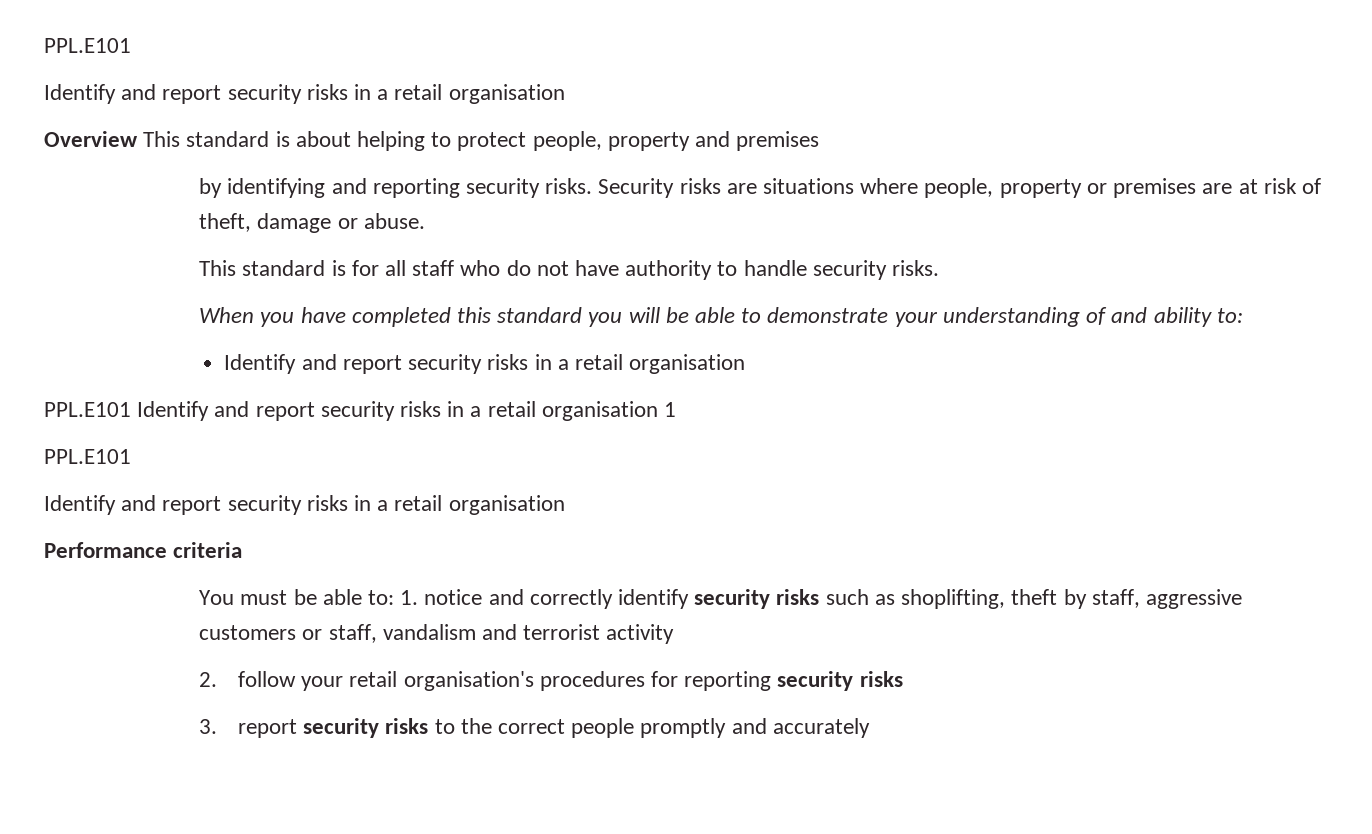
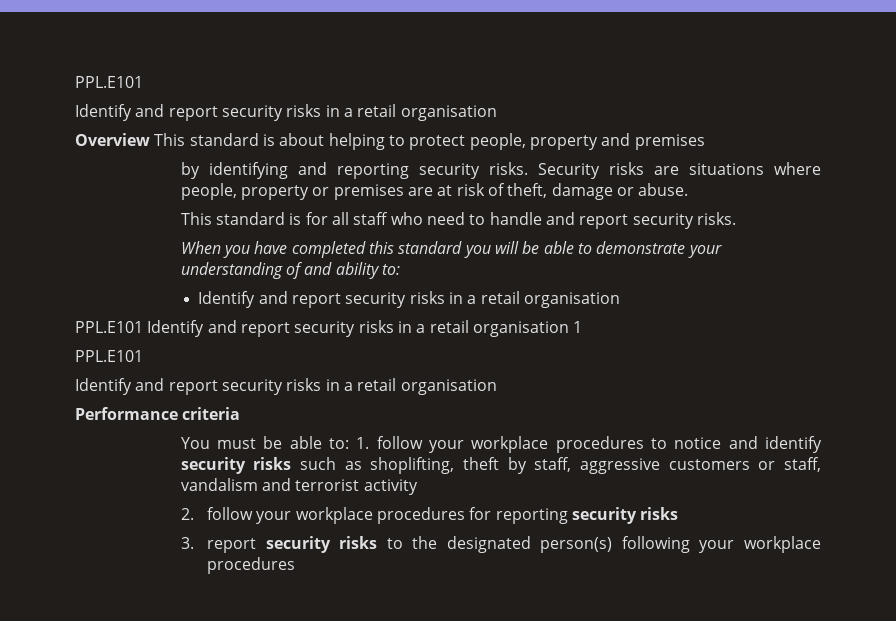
[506,260,807,280] do not have authority to handle -> [426,212,629,229] need to handle and report
(419, 597) none -> [376,436,668,453] follow your workplace procedures to
[529,589,613,609] correctly -> (758, 442) none
[349,671,534,691] retail organisation's -> [295,507,373,524] workplace
[497,718,870,738] correct people promptly and accurately -> [446,536,821,553] [207,557,296,574] designated person(s) following your workplace procedures

